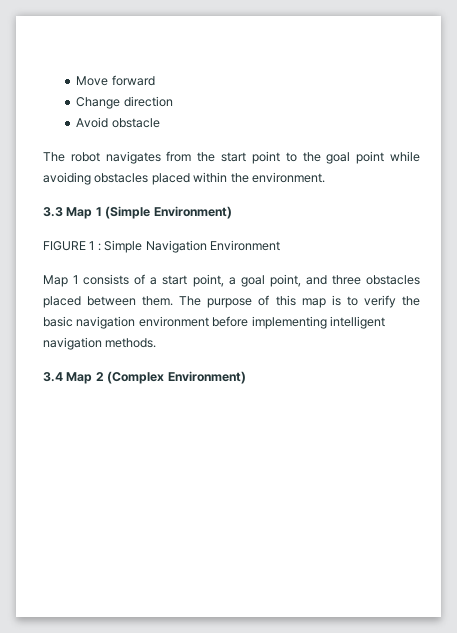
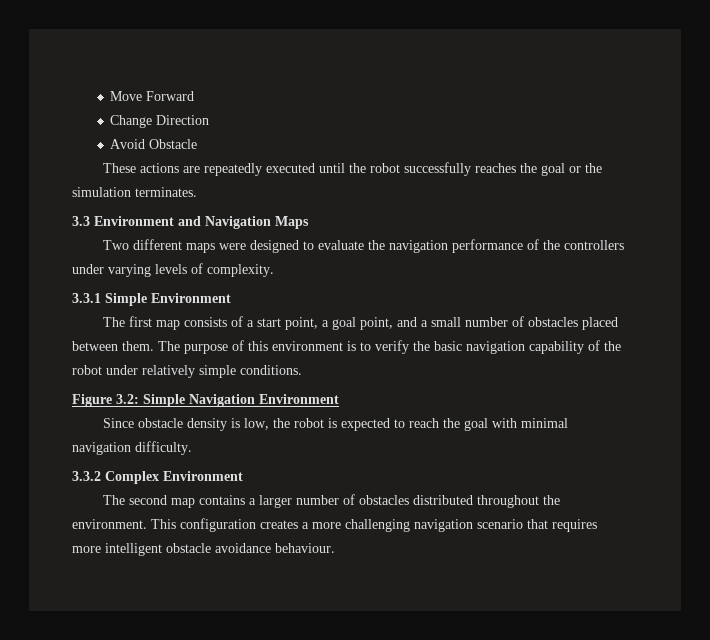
[111,75,155,86] forward -> [146,91,195,101] Forward
[123,96,173,107] direction -> [156,115,210,125] Direction
[111,118,160,128] [43,151,420,164] [43,172,325,185] [43,206,232,219] [43,240,280,253] [43,275,79,287] obstacle // The robot navigates from the start point to the goal point while avoiding obstacles placed within the environment. // 3.3 Map 1 (Simple Environment) // FIGURE 1 : Simple Navigation Environment // Map 1 -> [149,139,198,149] [102,162,602,176] [72,187,197,197] [72,216,309,229] [102,239,624,253] [72,263,274,277] [72,293,231,306] [102,316,180,330] Obstacle // These actions are repeatedly executed until the robot successfully reaches the goal or the simulation terminates. // 3.3 Environment and Navigation Maps // Two different maps were designed to evaluate the navigation performance of the controllers under varying levels of complexity. // 3.3.1 Simple Environment // The first map
[331,275,361,285] three -> [420,316,524,327] a small number of
[301,298,326,308] map -> [272,341,343,351] environment
[138,316,385,329] [43,337,157,350] [43,371,246,384] environment before implementing intelligent navigation methods. // 3.4 Map 2 (Complex Environment) -> [529,340,621,354] [72,365,302,378] [72,394,339,407] [102,418,568,431] [72,441,192,455] [72,471,243,484] [102,494,560,508] [72,518,597,532] [72,543,335,556] capability of the robot under relatively simple conditions. // Figure 3.2: Simple Navigation Environment // Since obstacle density is low, the robot is expected to reach the goal with minimal navigation difficulty. // 3.3.2 Complex Environment // The second map contains a larger number of obstacles distributed throughout the environment. This configuration creates a more challenging navigation scenario that requires more intelligent obstacle avoidance behaviour.

